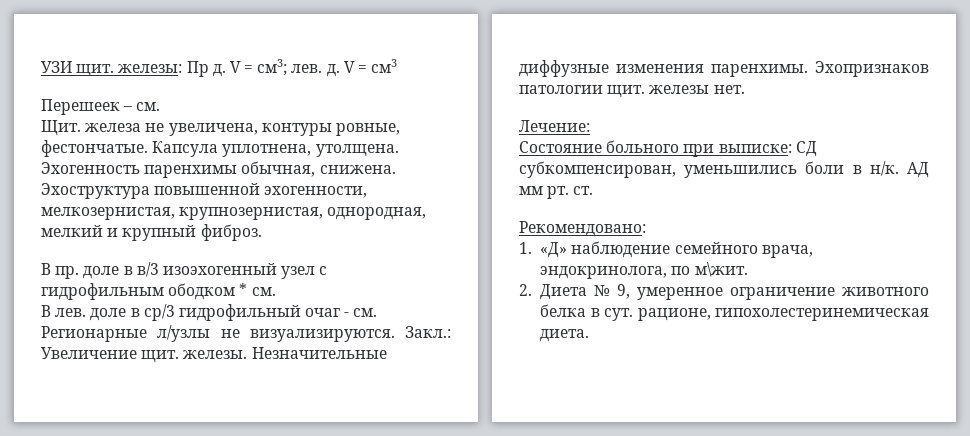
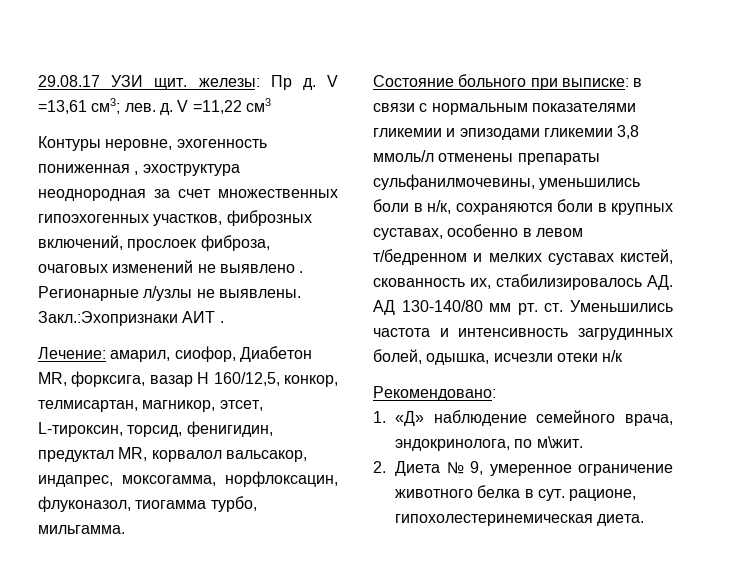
(41, 67) none -> [38,75,100,87] 29.08.17
[244,65,254,73] = -> [38,100,87,114] =13,61
[358,65,368,73] = -> [192,100,242,114] =11,22
[41,99,161,115] [41,120,400,136] [41,140,399,157] [41,161,396,178] [41,183,368,199] [41,207,427,220] [41,224,262,241] [41,262,328,279] [41,283,276,300] [41,304,378,321] [41,325,451,342] [41,347,387,363] [519,60,929,77] [519,85,745,98] [519,120,590,132] [519,140,817,157] [519,161,929,178] [519,186,594,199] Перешеек – см. // Щит. железа не увеличена, контуры ровные, фестончатые. Капсула уплотнена, утолщена. Эхогенность паренхимы обычная, снижена. Эхоструктура повышенной эхогенности, мелкозернистая, крупнозернистая, однородная, мелкий и крупный фиброз. // В пр. доле в в/3 изоэхогенный узел с гидрофильным ободком * см. // В лев. доле в ср/3 гидрофильный очаг - см. Регионарные л/узлы не визуализируются. Закл.: Увеличение щит. железы. Незначительные диффузные изменения паренхимы. Эхопризнаков патологии щит. железы нет. // Лечение: // Состояние больного при выписке: СД субкомпенсирован, уменьшились боли в н/к. АД мм рт. ст. -> [38,136,267,151] [38,164,240,176] [38,189,338,201] [38,210,312,226] [38,235,270,251] [38,260,304,273] [38,286,301,301] [38,311,224,326] [38,346,312,362] [38,371,338,387] [38,400,263,412] [38,421,273,437] [38,447,307,462] [38,471,338,487] [38,496,257,512] [38,525,125,534] [373,74,643,90] [373,103,636,115] [373,125,640,140] [373,150,600,165] [373,174,641,190] [373,199,673,215] [373,224,583,240] [373,249,673,265] [373,274,673,290] [373,300,673,315] [373,328,673,340] [373,349,624,365] Контуры неровне, эхогенность пониженная , эхоструктура неоднородная за счет множественных гипоэхогенных участков, фиброзных включений, прослоек фиброза, очаговых изменений не выявлено . Регионарные л/узлы не выявлены. Закл.:Эхопризнаки АИТ . // Лечение: амарил, сиофор, Диабетон MR, форксига, вазар Н 160/12,5, конкор, телмисартан, магникор, этсет, L-тироксин, торсид, фенигидин, предуктал MR, корвалол вальсакор, индапрес, моксогамма, норфлоксацин, флуконазол, тиогамма турбо, мильгамма. // Состояние больного при выписке: в связи с нормальным показателями гликемии и эпизодами гликемии 3,8 ммоль/л отменены препараты сульфанилмочевины, уменьшились боли в н/к, сохраняются боли в крупных суставах, особенно в левом т/бедренном и мелких суставах кистей, скованность их, стабилизировалось АД. АД 130-140/80 мм рт. ст. Уменьшились частота и интенсивность загрудинных болей, одышка, исчезли отеки н/к

